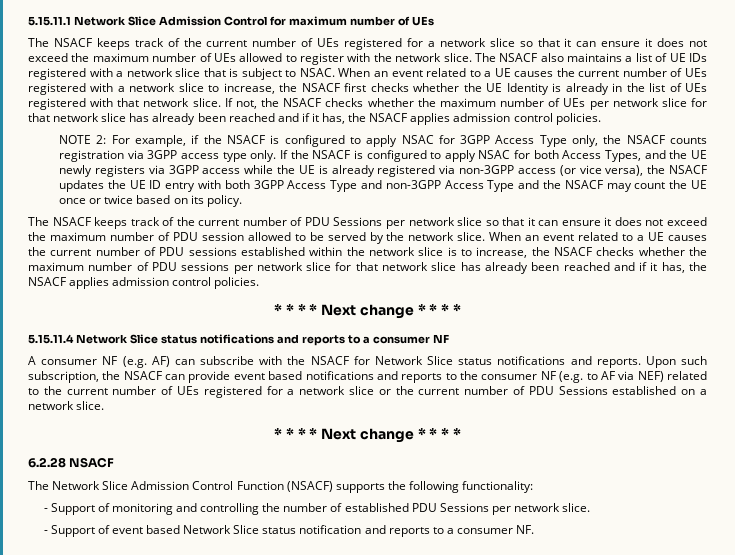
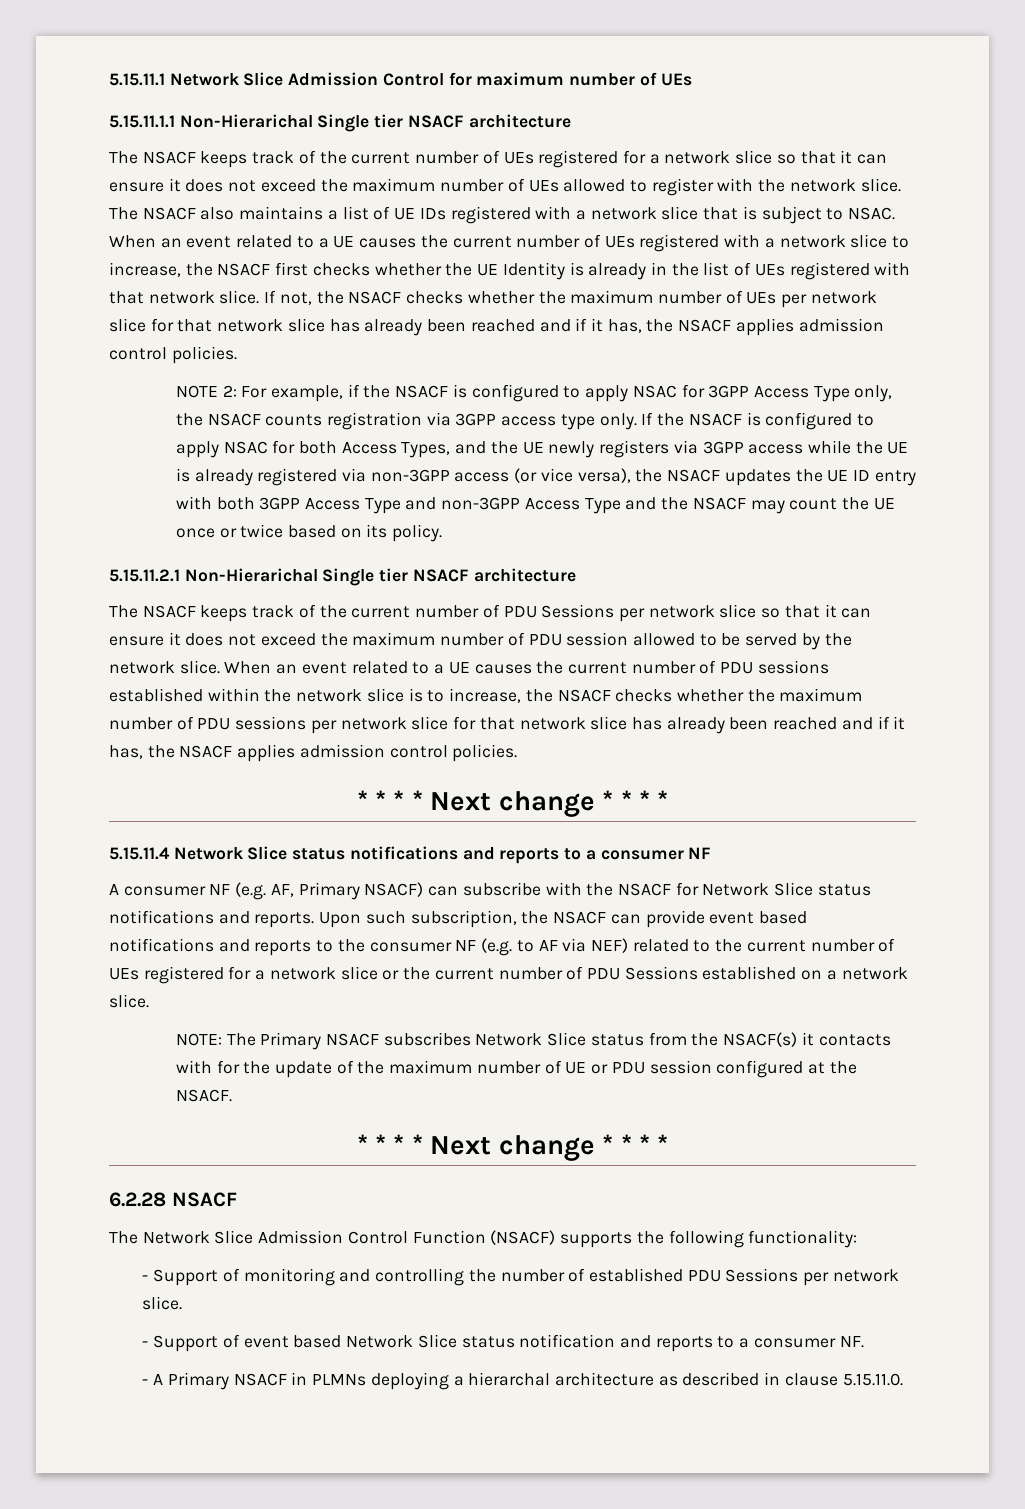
(434, 21) none -> [109,114,571,132] // 5.15.11.1.1 Non-Hierarichal Single tier NSACF architecture
(242, 201) none -> [109,568,576,586] // 5.15.11.2.1 Non-Hierarichal Single tier NSACF architecture
[151,356,170,367] AF) -> [270,882,424,900] AF, Primary NSACF)
(105, 405) none -> [175,1032,891,1050] [175,1060,857,1078] [175,1089,232,1102] // NOTE: The Primary NSACF subscribes Network Slice status from the NSACF(s) it contacts with for the update of the maximum number of UE or PDU session configured at the NSACF.
(535, 529) none -> [142,1372,903,1390] // - A Primary NSACF in PLMNs deploying a hierarchal architecture as described in clause 5.15.11.0.

